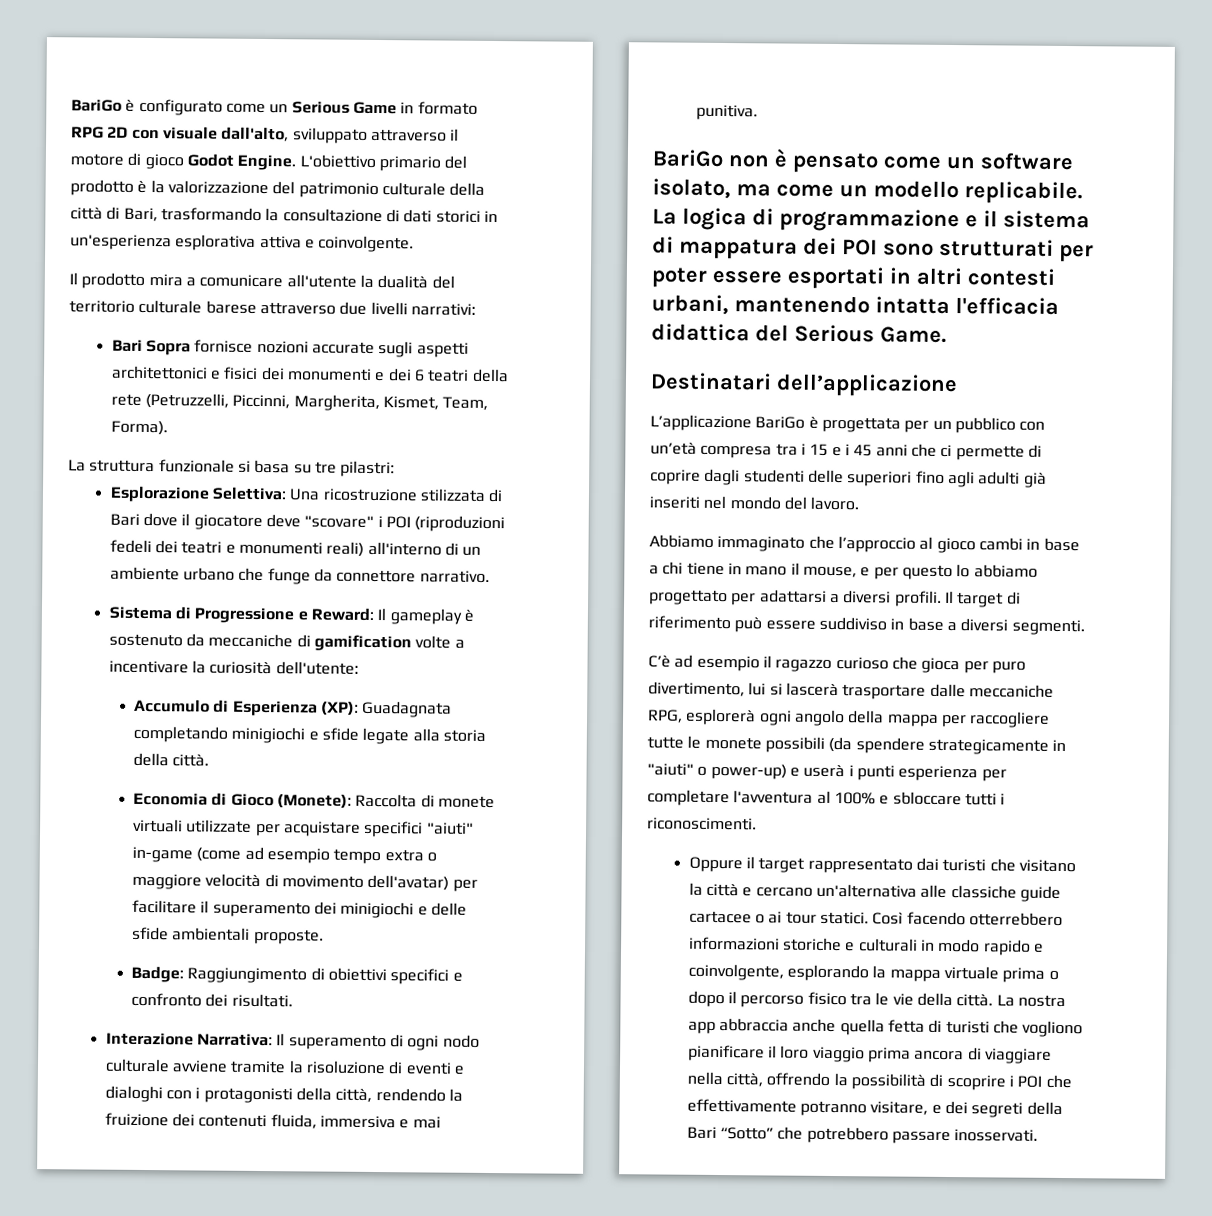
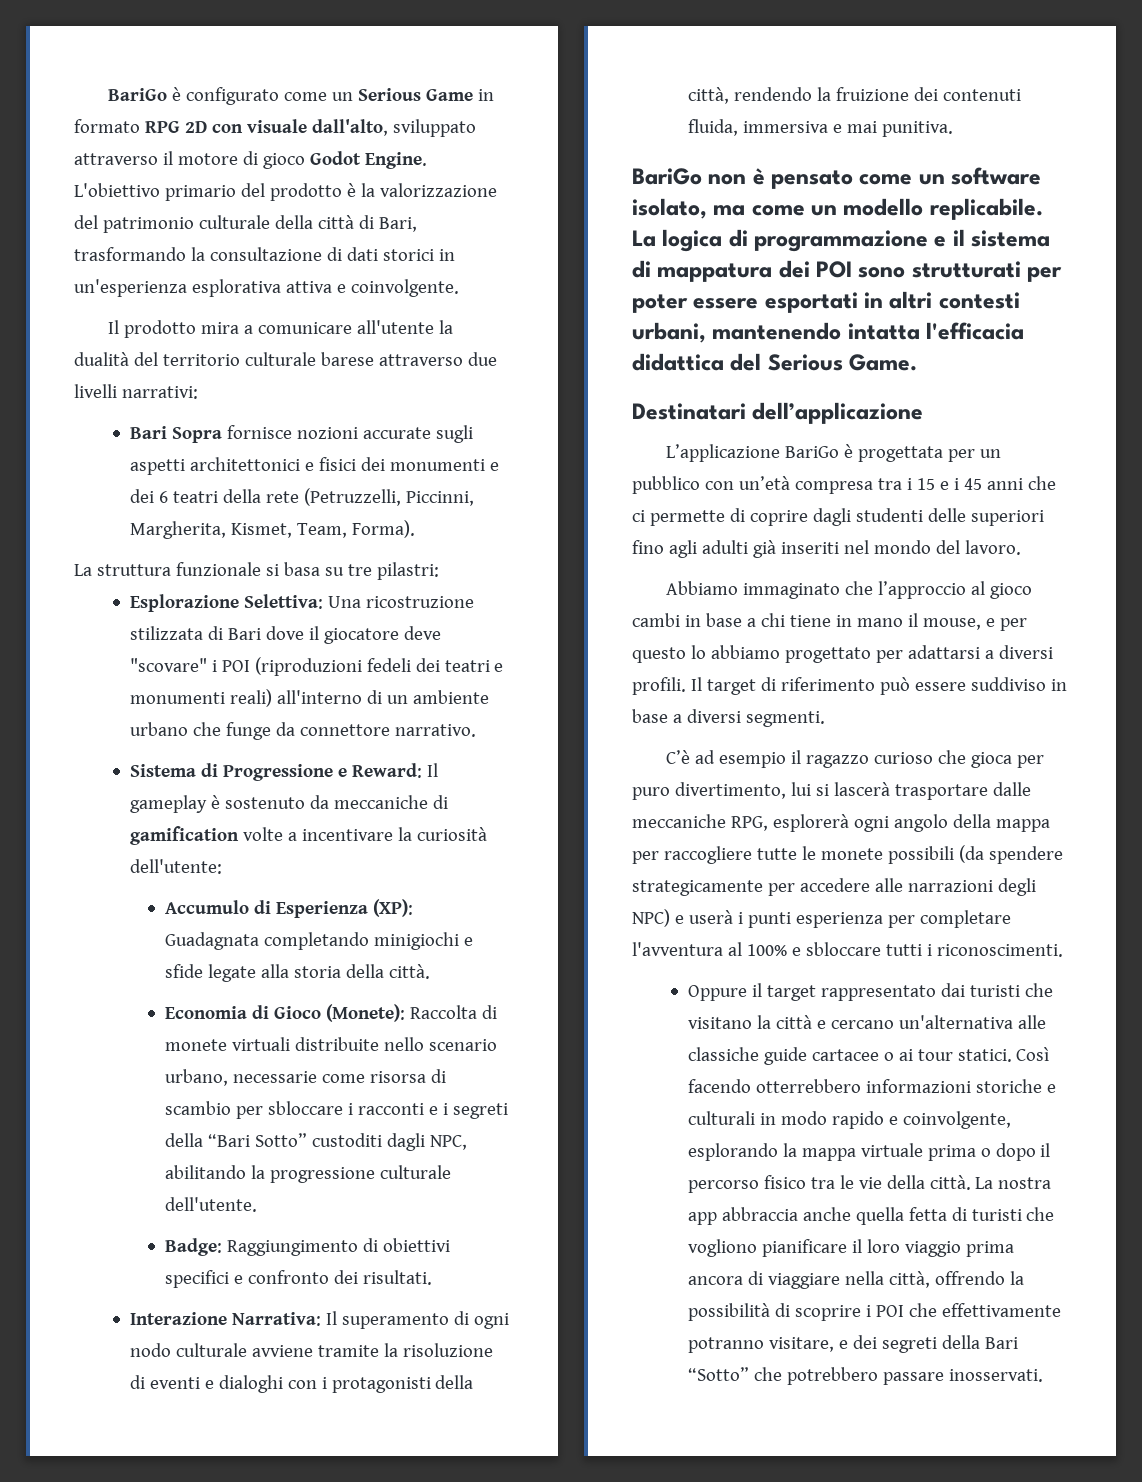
[186,819,474,838] [132,846,437,865] [132,873,478,892] [132,899,467,919] [132,926,324,945] utilizzate per acquistare specifici "aiuti" in-game (come ad esempio tempo extra o maggiore velocità di movimento dell'avatar) per facilitare il superamento dei minigiochi e delle sfide ambientali proposte. -> [294,1037,497,1051] [164,1069,446,1086] [164,1101,508,1119] [164,1133,467,1151] [164,1165,451,1183] [164,1197,257,1212] distribuite nello scenario urbano, necessarie come risorsa di scambio per sbloccare i racconti e i segreti della “Bari Sotto” custoditi dagli NPC, abilitando la progressione culturale dell'utente.
[1052,739,1067,752] [647,763,787,780] in "aiuti" o power-up) -> [767,878,1036,896] [632,909,670,927] per accedere alle narrazioni degli NPC)

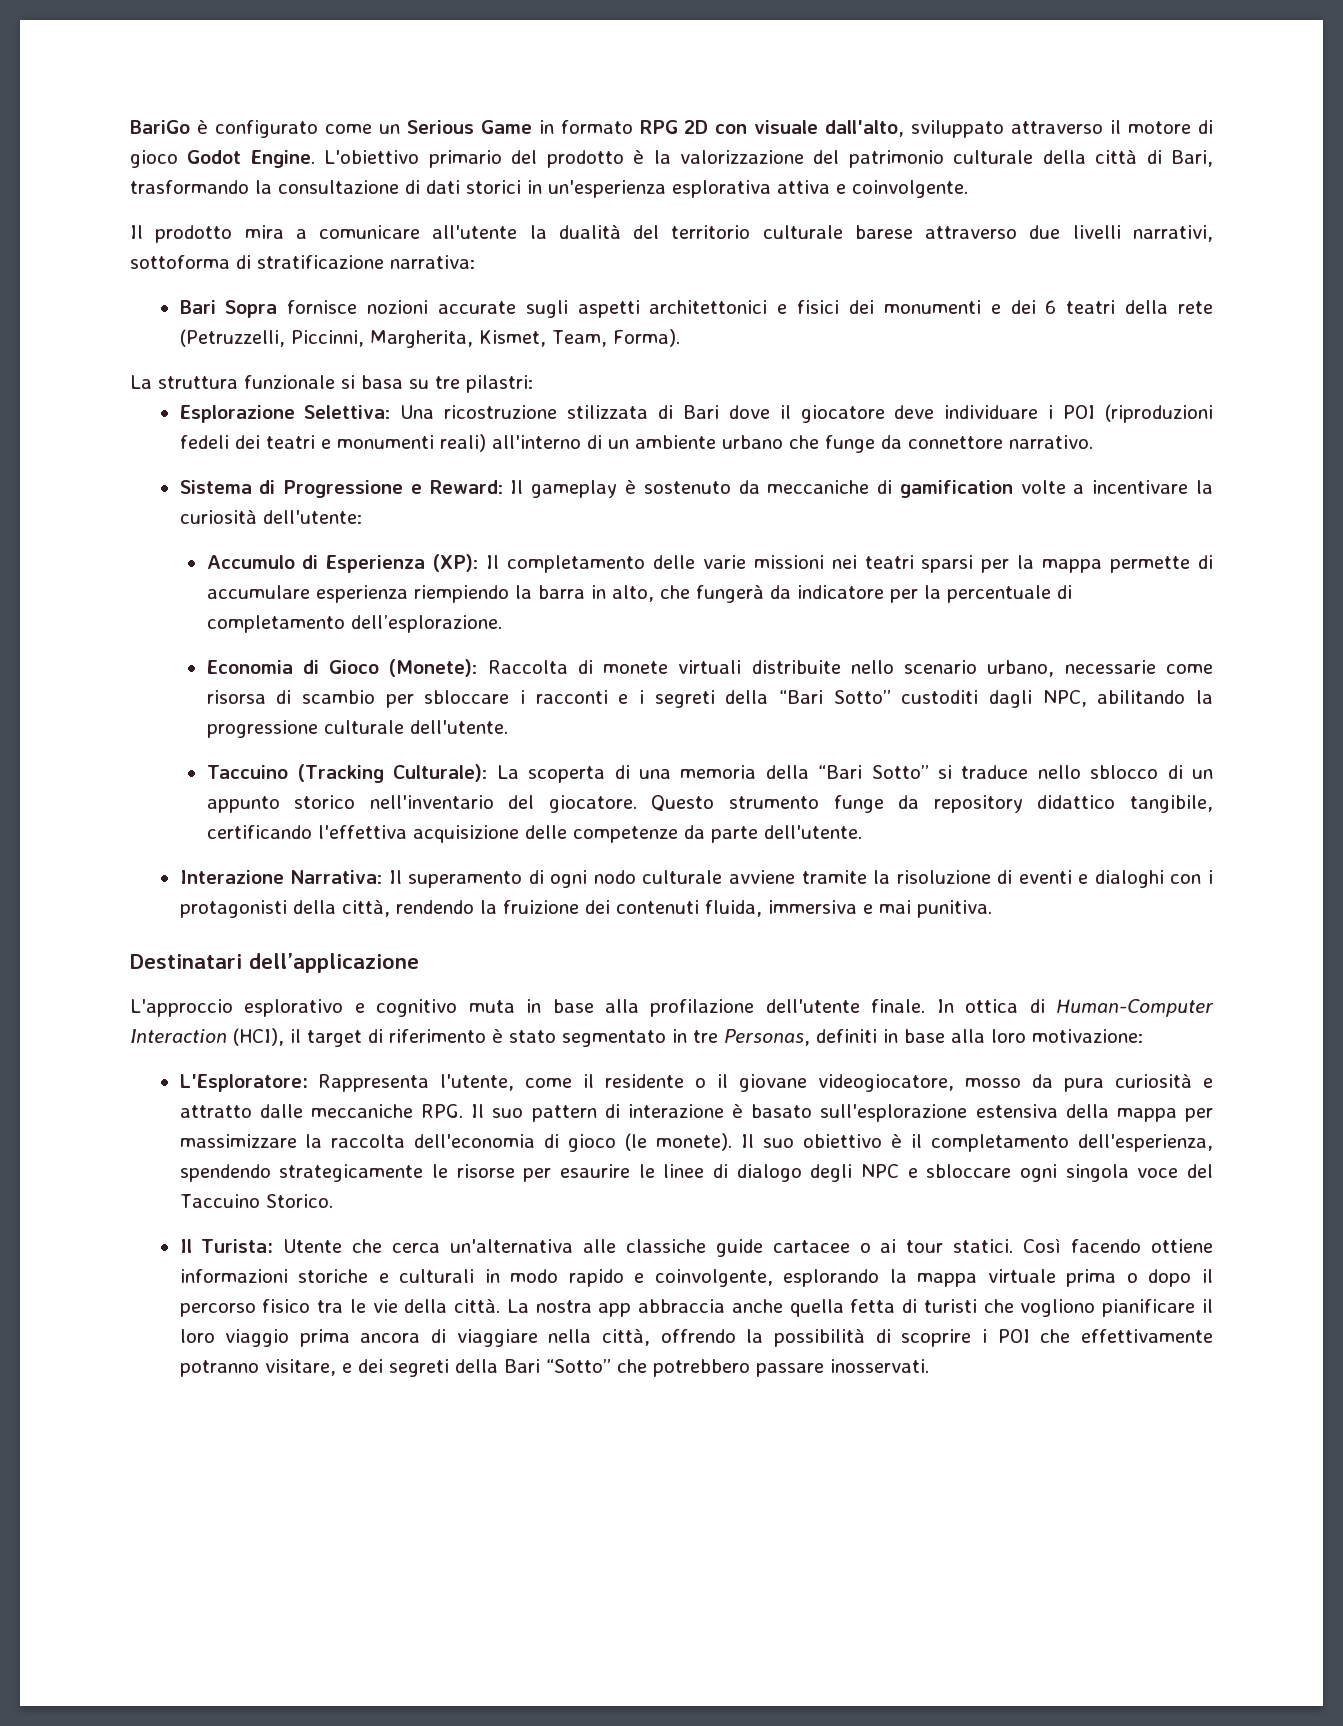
[121,386,198,399] narrativi: -> [1132,225,1213,242] [130,255,475,269] narrativi, sottoforma di stratificazione narrativa:
[129,658,207,672] "scovare" -> [944,405,1039,419] individuare
[164,932,473,950] [164,964,430,982] Guadagnata completando minigiochi e sfide legate alla storia della città. -> [486,555,1214,573] [206,585,1072,603] [206,615,502,633] Il completamento delle varie missioni nei teatri sparsi per la mappa permette di accumulare esperienza riempiendo la barra in alto, che fungerà da indicatore per la percentuale di completamento dell’esplorazione.
[164,1238,450,1256] [164,1270,432,1288] Badge: Raggiungimento di obiettivi specifici e confronto dei risultati. -> [206,764,1214,783] [206,795,1214,813] [206,825,862,843] Taccuino (Tracking Culturale): La scoperta di una memoria della “Bari Sotto” si traduce nello sblocco di un appunto storico nell'inventario del giocatore. Questo strumento funge da repository didattico tangibile, certificando l'effettiva acquisizione delle competenze da parte dell'utente.
[632,167,1042,189] [632,198,1043,220] [632,229,1051,252] [632,260,1063,282] [632,291,1020,313] [632,322,1025,343] [632,353,918,371] [632,402,924,424] [666,444,1002,462] [632,476,1056,494] [632,508,1044,526] [632,540,1021,558] [666,581,1033,599] [632,613,1027,631] [632,645,1053,663] [632,677,1067,695] [632,709,825,727] [666,750,1045,768] [632,782,1031,800] [632,814,1050,832] [632,845,1063,864] [632,878,1036,896] [632,909,1011,928] [632,942,1063,957] [687,983,1053,1001] [687,1015,894,1029] BariGo non è pensato come un software isolato, ma come un modello replicabile. La logica di programmazione e il sistema di mappatura dei POI sono strutturati per poter essere esportati in altri contesti urbani, mantenendo intatta l'efficacia didattica del Serious Game. // Destinatari dell’applicazione // L’applicazione BariGo è progettata per un pubblico con un’età compresa tra i 15 e i 45 anni che ci permette di coprire dagli studenti delle superiori fino agli adulti già inseriti nel mondo del lavoro. // Abbiamo immaginato che l’approccio al gioco cambi in base a chi tiene in mano il mouse, e per questo lo abbiamo progettato per adattarsi a diversi profili. Il target di riferimento può essere suddiviso in base a diversi segmenti. // C’è ad esempio il ragazzo curioso che gioca per puro divertimento, lui si lascerà trasportare dalle meccaniche RPG, esplorerà ogni angolo della mappa per raccogliere tutte le monete possibili (da spendere strategicamente per accedere alle narrazioni degli NPC) e userà i punti esperienza per completare l'avventura al 100% e sbloccare tutti i riconoscimenti. // Oppure il target rappresentato dai turisti che visitano la città e cercano -> [130,953,419,973] [130,999,1214,1017] [130,1028,1143,1047] [179,1074,1213,1092] [179,1104,1213,1122] [179,1133,1214,1152] [179,1164,1213,1182] [179,1194,333,1208] [179,1239,441,1253] Destinatari dell’applicazione // L'approccio esplorativo e cognitivo muta in base alla profilazione dell'utente finale. In ottica di Human-Computer Interaction (HCI), il target di riferimento è stato segmentato in tre Personas, definiti in base alla loro motivazione: // L'Esploratore: Rappresenta l'utente, come il residente o il giovane videogiocatore, mosso da pura curiosità e attratto dalle meccaniche RPG. Il suo pattern di interazione è basato sull'esplorazione estensiva della mappa per massimizzare la raccolta dell'economia di gioco (le monete). Il suo obiettivo è il completamento dell'esperienza, spendendo strategicamente le risorse per esaurire le linee di dialogo degli NPC e sbloccare ogni singola voce del Taccuino Storico. // Il Turista: Utente che cerca
[755,1079,861,1093] otterrebbero -> [1151,1239,1214,1253] ottiene

